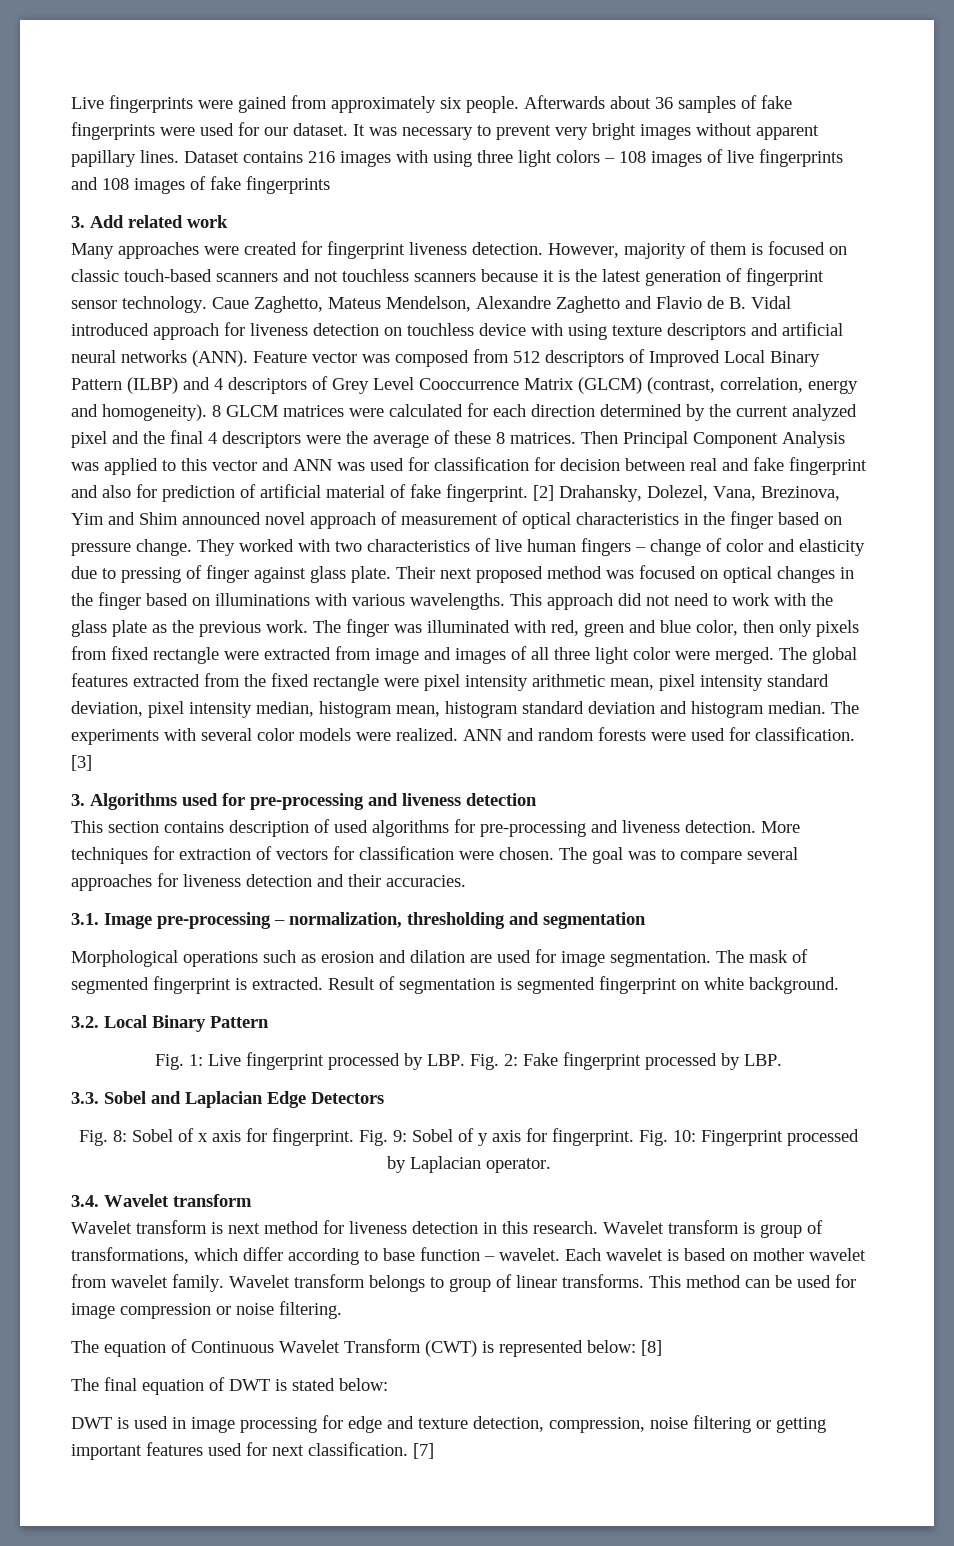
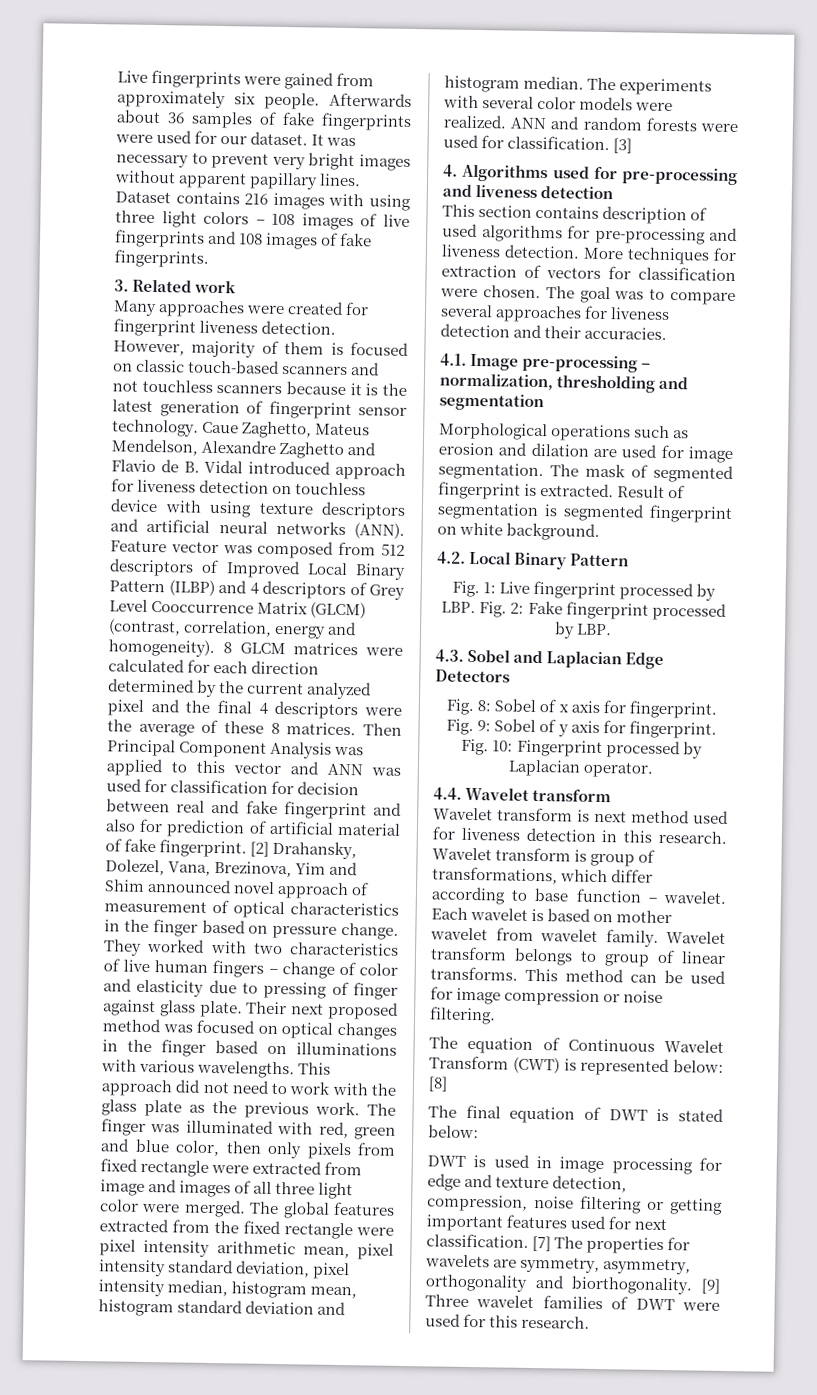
[246,176,330,194] [71,215,183,228] fingerprints // 3. Add related -> [114,249,209,268] [114,278,193,293] fingerprints. // 3. Related
[71,794,85,806] 3. -> [443,164,458,177] 4.
[71,913,99,925] 3.1. -> [440,353,467,366] 4.1.
[71,1016,99,1028] 3.2. -> [437,551,466,564] 4.2.
[71,1092,99,1104] 3.3. -> [435,649,464,662] 4.3.
[71,1195,99,1207] 3.4. -> [433,787,462,800] 4.4.
(319, 1227) none -> [693,810,729,824] used
(434, 1451) none -> [554,1236,691,1255] [425,1254,692,1275] [425,1274,721,1295] [425,1294,720,1311] [425,1313,591,1329] The properties for wavelets are symmetry, asymmetry, orthogonality and biorthogonality. [9] Three wavelet families of DWT were used for this research.

